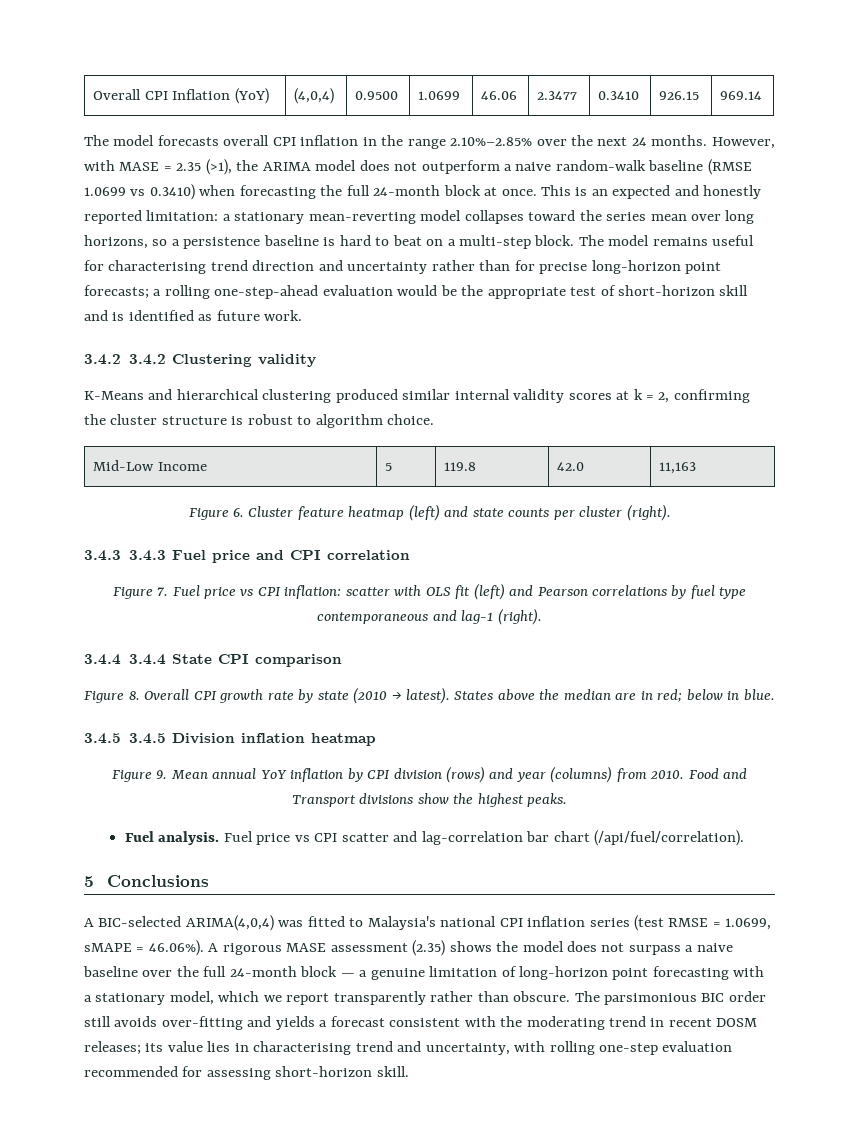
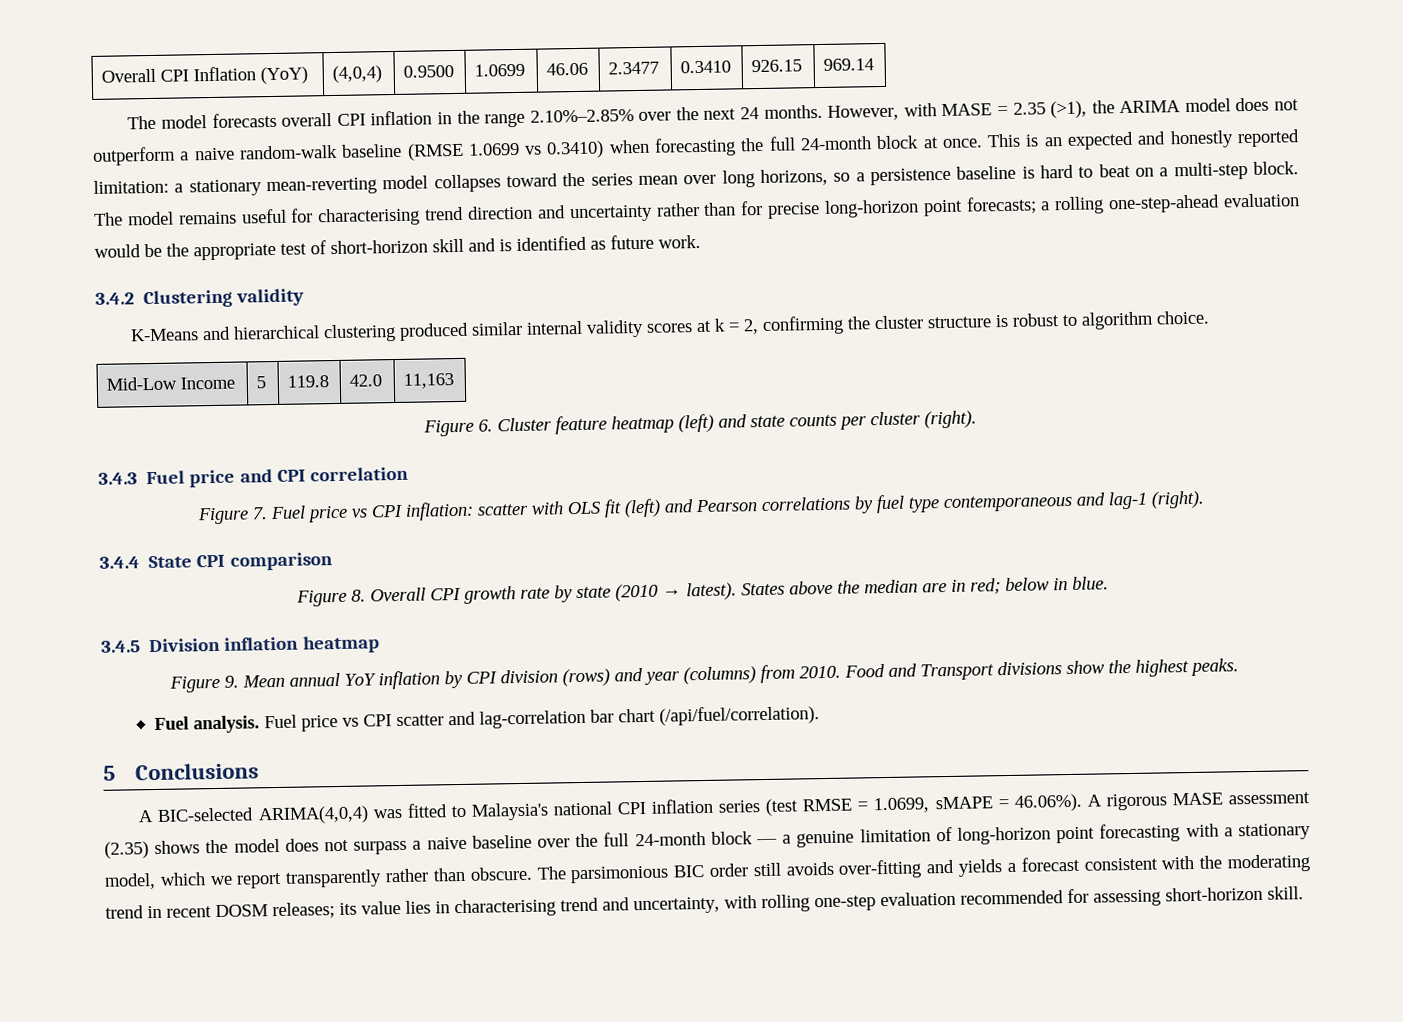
[129,354,167,365] 3.4.2 -> (135, 298) none
[129,550,167,561] 3.4.3 -> (138, 478) none
[129,654,167,665] 3.4.4 -> (140, 562) none
[129,733,167,744] 3.4.5 -> (141, 646) none

